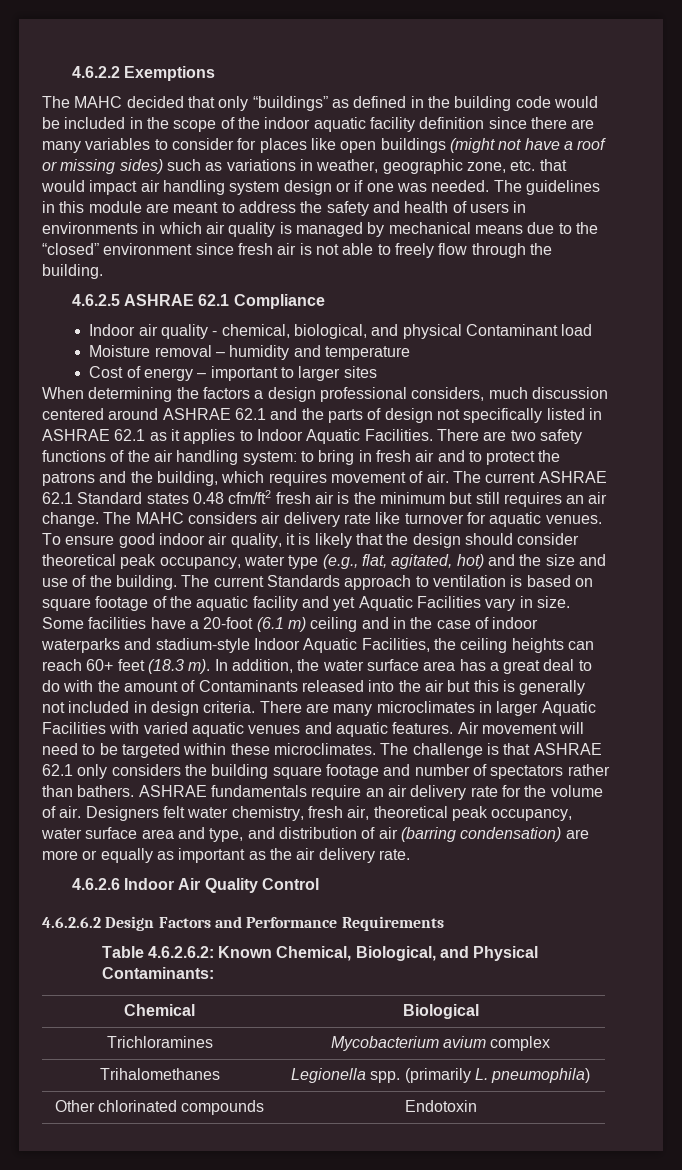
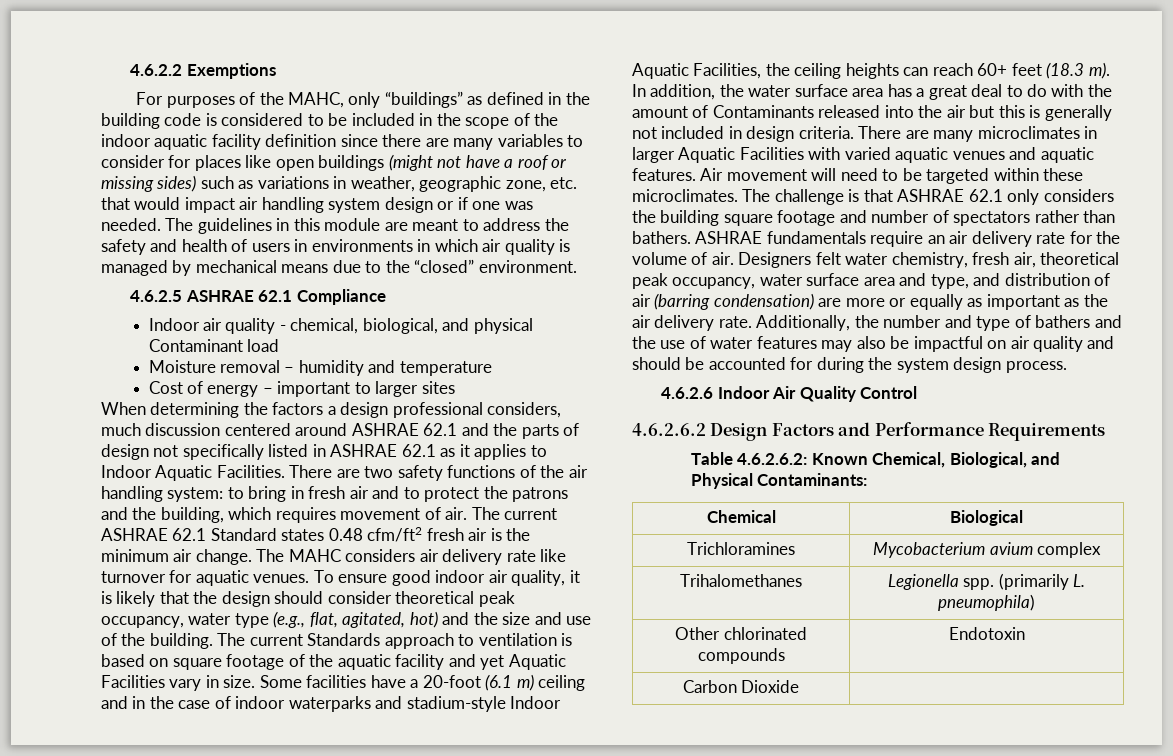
[42,96,215,108] The MAHC decided that -> [136,92,345,108] For purposes of the MAHC,
[553,96,598,108] would -> [205,113,324,126] is considered to
[103,243,552,258] [42,264,103,279] environment since fresh air is not able to freely flow through the building. -> [478,260,577,273] environment.
[449,492,585,507] but still requires an -> (169, 555) none
(410, 854) none -> [756,315,1122,331] [632,336,1115,352] [632,357,1067,373] Additionally, the number and type of bathers and the use of water features may also be impactful on air quality and should be accounted for during the system design process.
(477, 1106) none -> [682,680,800,693] // Carbon Dioxide |

